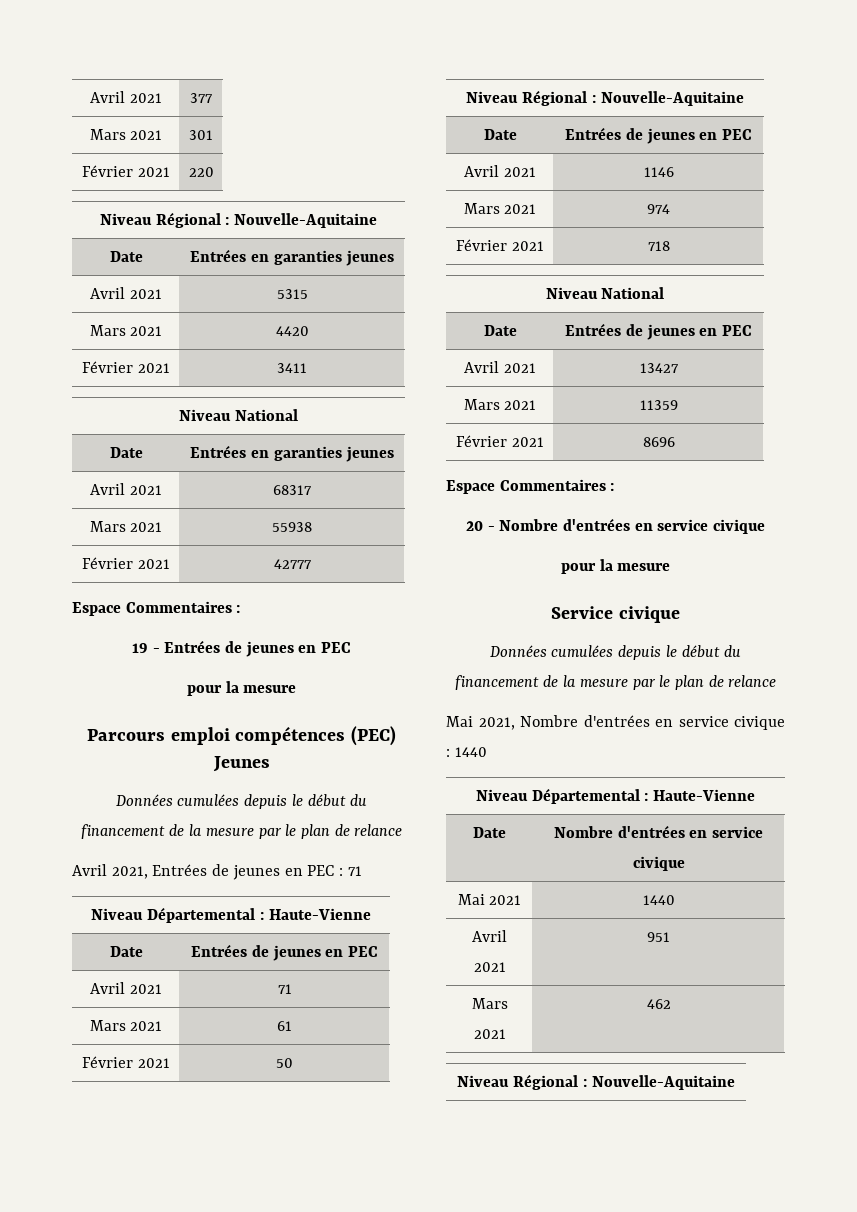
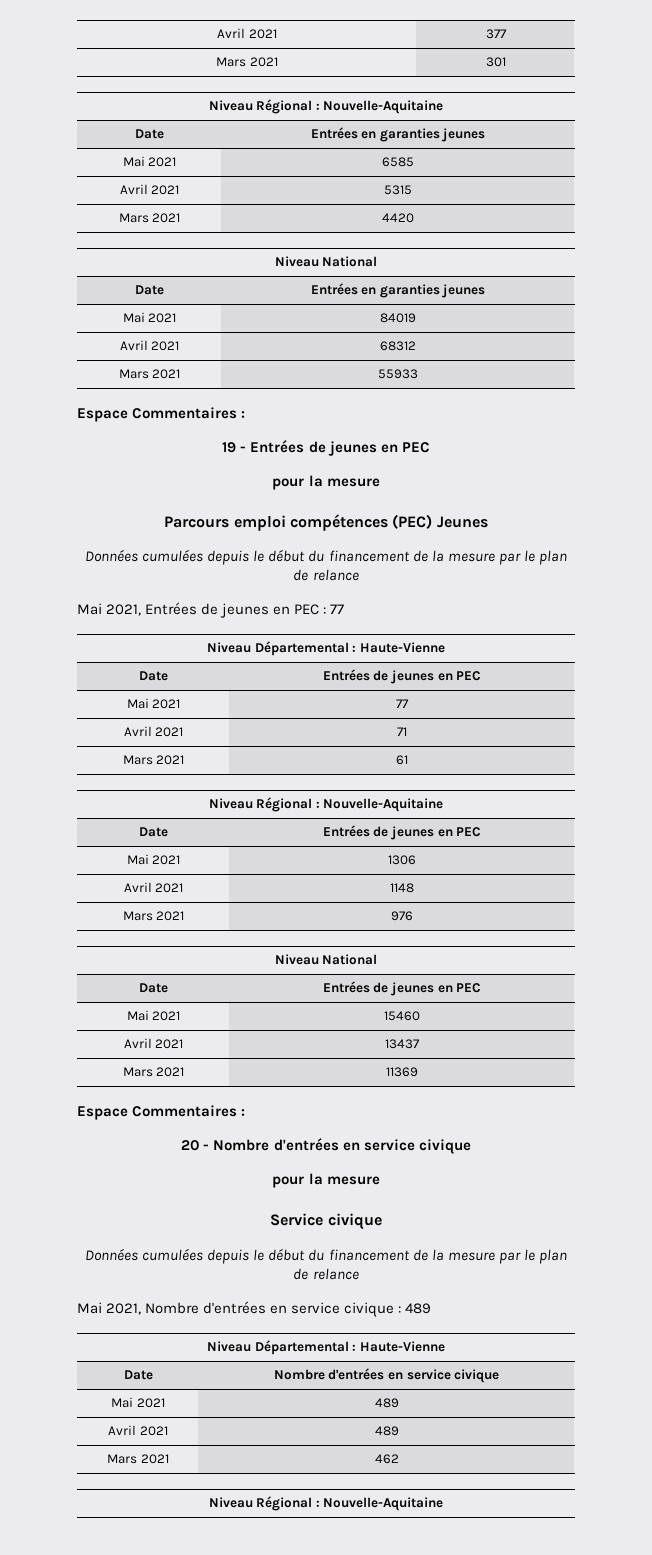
[82,165,170,177] [188,167,214,177] // Février 2021 | 220 -> (506, 62) none
(394, 258) none -> [122,156,177,167] [381,157,414,167] // Mai 2021 | 6585
[82,361,170,373] [277,363,307,373] // Février 2021 | 3411 -> (414, 218) none
[90,483,162,495] [273,485,312,495] [89,521,163,532] [272,522,312,532] [82,557,170,569] [273,559,312,569] // Avril 2021 | 68317 // Mars 2021 | 55938 // Février 2021 | 42777 -> [122,312,177,323] [379,313,416,323] [119,340,180,351] [379,341,416,351] [118,369,181,379] [377,369,418,379] // Mai 2021 | 84019 // Avril 2021 | 68312 // Mars 2021 | 55933
[72,864,107,876] Avril -> [77,603,102,615] Mai
[347,866,362,876] 71 -> [330,604,345,614] 77
(378, 951) none -> [126,698,181,709] [395,699,409,708] // Mai 2021 | 77
[82,1056,170,1068] [276,1058,293,1068] // Février 2021 | 50 -> (408, 760) none
[464,165,536,177] [643,167,674,177] [463,203,537,214] [647,204,670,214] [456,239,544,251] [647,241,670,251] // Avril 2021 | 1146 // Mars 2021 | 974 // Février 2021 | 718 -> [126,854,181,865] [387,855,416,865] [123,882,184,893] [389,883,414,893] [122,911,185,921] [390,911,413,921] // Mai 2021 | 1306 // Avril 2021 | 1148 // Mars 2021 | 976
[464,361,536,373] [639,363,679,373] [463,399,537,410] [639,400,678,410] [456,435,544,447] [642,437,675,447] // Avril 2021 | 13427 // Mars 2021 | 11359 // Février 2021 | 8696 -> [126,1010,181,1021] [383,1011,420,1021] [123,1038,184,1049] [384,1039,420,1049] [122,1067,185,1077] [385,1067,418,1077] // Mai 2021 | 15460 // Avril 2021 | 13437 // Mars 2021 | 11369
[454,747,487,757] 1440 -> [405,1303,432,1314] 489
[642,895,675,905] [472,930,507,942] [473,962,506,972] [647,932,670,942] 1440 // Avril 2021 | 951 -> [374,1398,399,1408] [108,1425,168,1436] [374,1426,399,1436] 489 // Avril 2021 | 489

